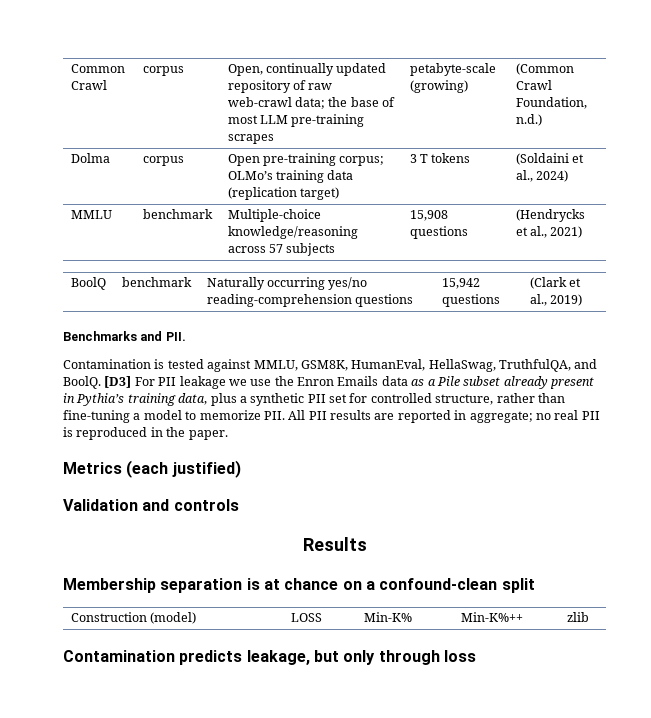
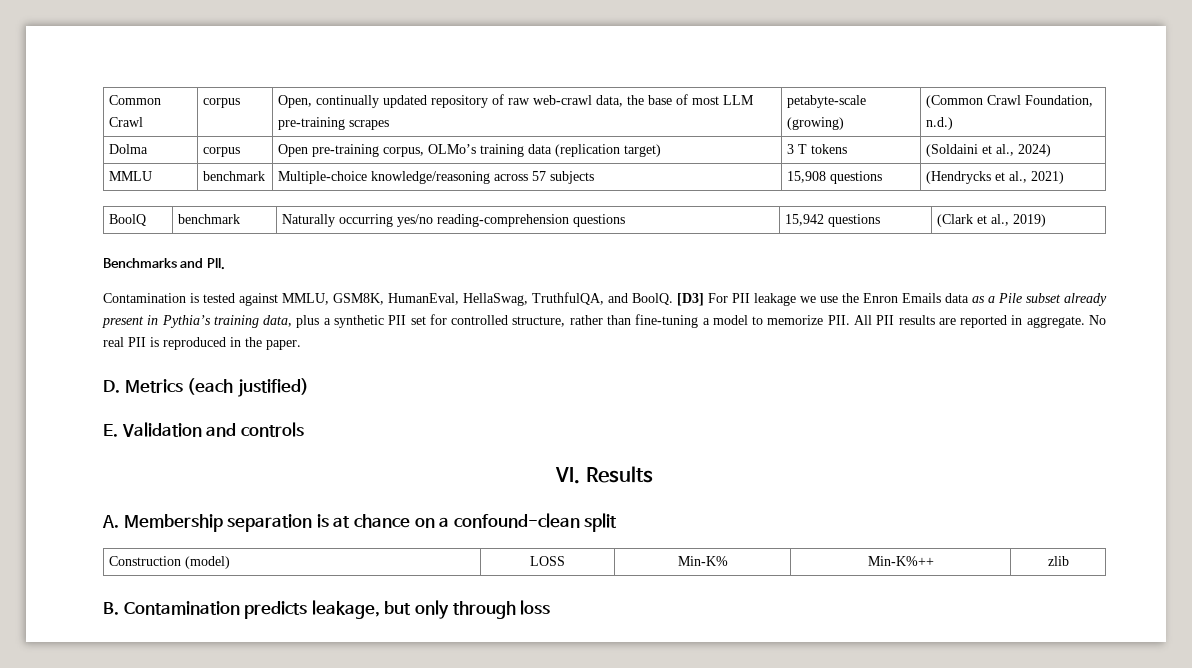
[294,97,325,109] data; -> [595,95,623,107] data,
[339,156,385,166] corpus; -> [382,147,424,157] corpus,
[469,411,551,423] aggregate; no -> [1026,315,1107,328] aggregate. No
(228, 435) none -> [103,380,120,393] D.
(241, 469) none -> [103,424,118,437] E.
(239, 505) none -> [555,467,581,484] VI.
(367, 544) none -> [102,515,119,528] A.
(589, 617) none -> [103,602,119,615] B.

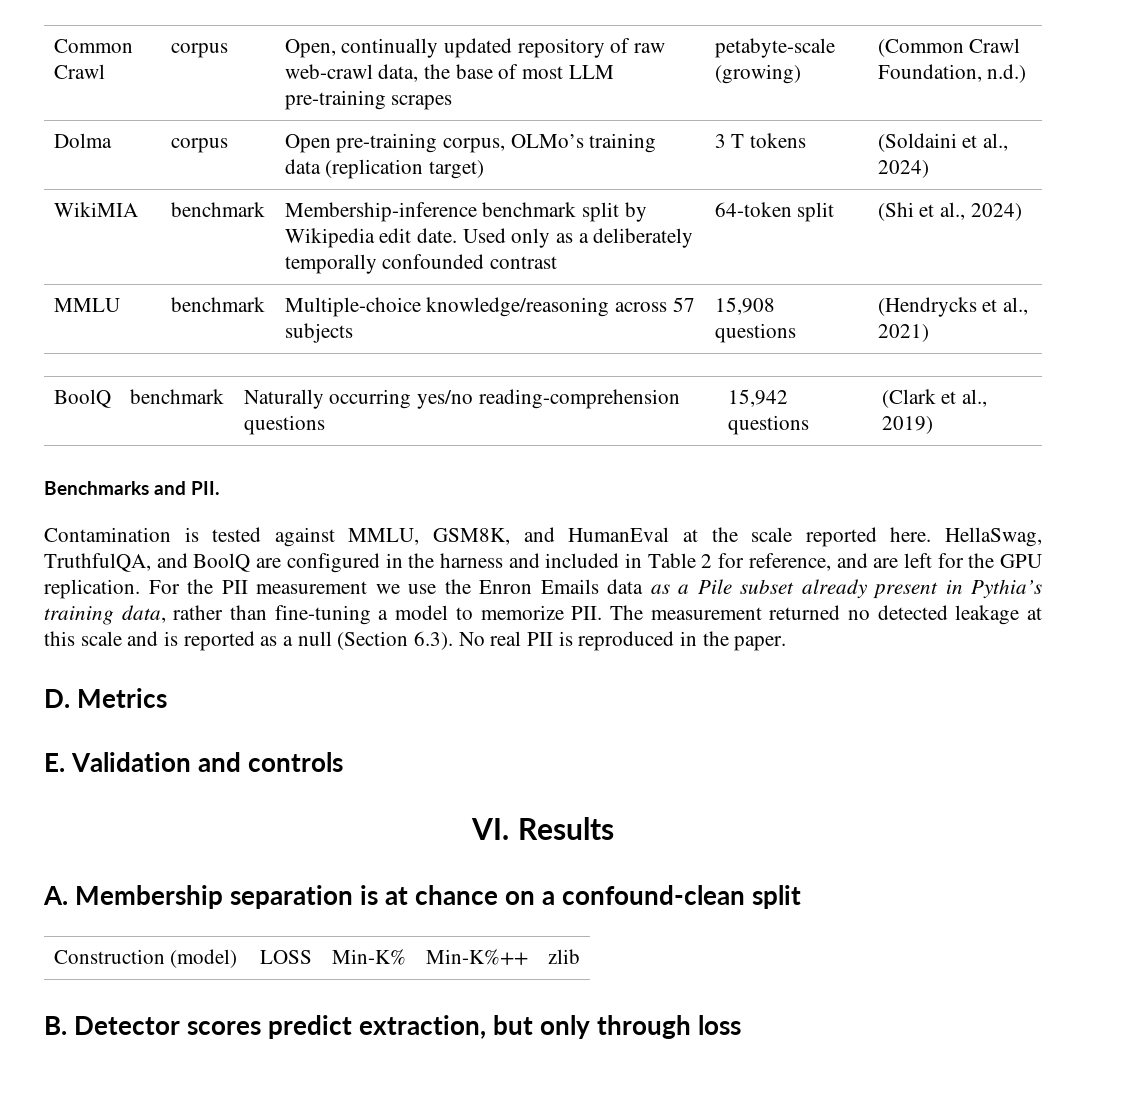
(1051, 150) none -> [53,202,138,217] [170,202,265,217] [284,202,647,222] [284,228,694,248] [284,254,557,274] [714,202,835,222] [877,202,1022,221] // WikiMIA | benchmark | Membership-inference benchmark split by Wikipedia edit date. Used only as a deliberately temporally confounded contrast | 64-token split | (Shi et al., 2024)
[388,292,796,306] HumanEval, HellaSwag, TruthfulQA, and BoolQ. [D3] For PII leakage -> [523,527,1043,547] [44,553,1043,573] [44,579,367,599] and HumanEval at the scale reported here. HellaSwag, TruthfulQA, and BoolQ are configured in the harness and included in Table 2 for reference, and are left for the GPU replication. For the PII measurement
[296,314,566,328] plus a synthetic PII set for controlled structure, -> (166, 614) none
[854,315,1085,328] All PII results are reported in aggregate. -> [609,605,1042,625] [44,631,454,651] The measurement returned no detected leakage at this scale and is reported as a null (Section 6.3).
[187,378,309,397] (each justified) -> (168, 698) none
[123,600,380,619] Contamination predicts leakage, -> [74,1015,487,1039] Detector scores predict extraction,

